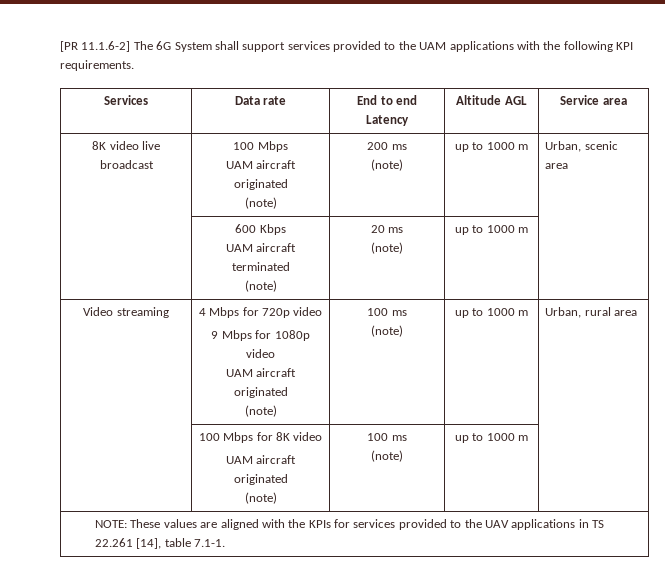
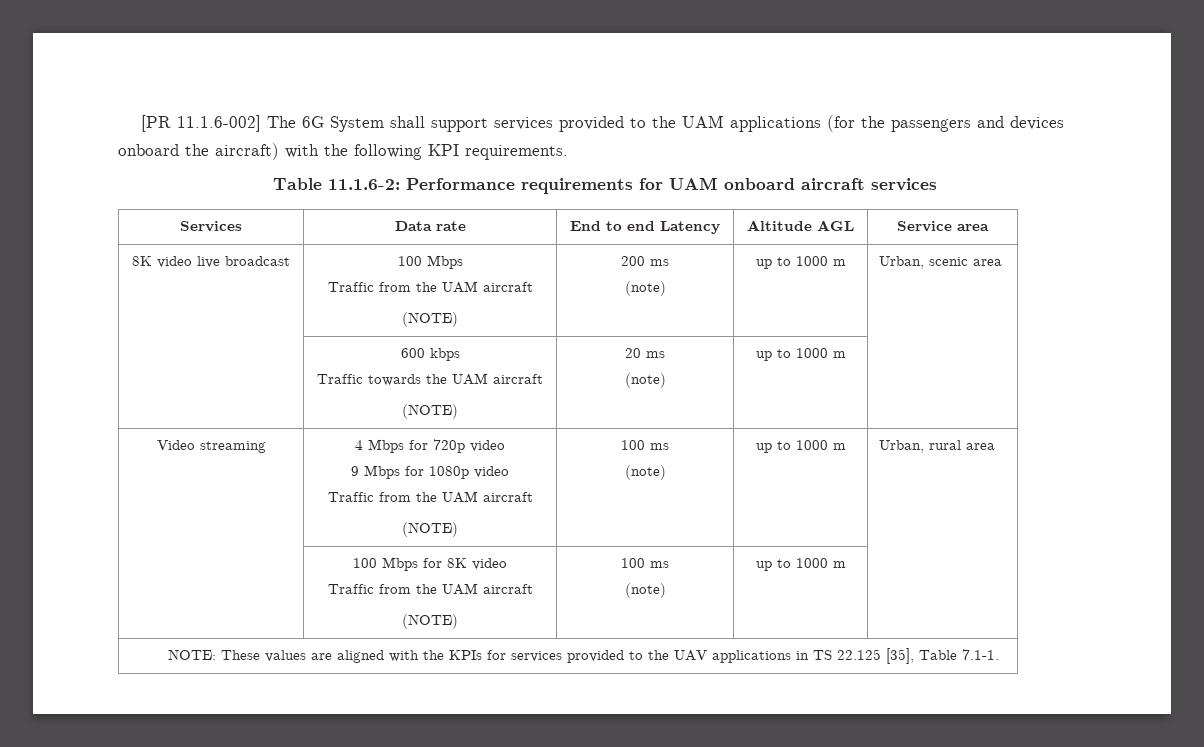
[81,41,131,52] 11.1.6-2] -> [177,115,262,132] 11.1.6-002]
(514, 46) none -> [827,115,1065,132] [118,143,279,160] (for the passengers and devices onboard the aircraft)
(134, 65) none -> [273,177,937,194] // Table 11.1.6-2: Performance requirements for UAM onboard aircraft services
[225,160,297,169] [233,179,288,190] [244,197,277,209] UAM aircraft originated // (note) -> [327,281,533,293] [402,312,458,327] Traffic from the UAM aircraft // (NOTE)
[259,224,286,235] [225,243,297,252] [231,262,290,271] [244,280,277,292] Kbps // UAM aircraft terminated // (note) -> [429,348,460,361] [317,373,543,386] [402,404,458,419] kbps // Traffic towards the UAM aircraft // (NOTE)
[225,368,297,377] [233,387,288,398] [244,405,277,417] UAM aircraft originated // (note) -> [327,491,533,503] [402,522,458,537] Traffic from the UAM aircraft // (NOTE)
[225,455,297,464] [233,474,288,485] [244,492,277,504] UAM aircraft originated // (note) -> [327,583,533,595] [402,614,458,629] Traffic from the UAM aircraft // (NOTE)
[95,538,191,549] 22.261 [14], table -> [837,648,958,664] 22.125 [35], Table

